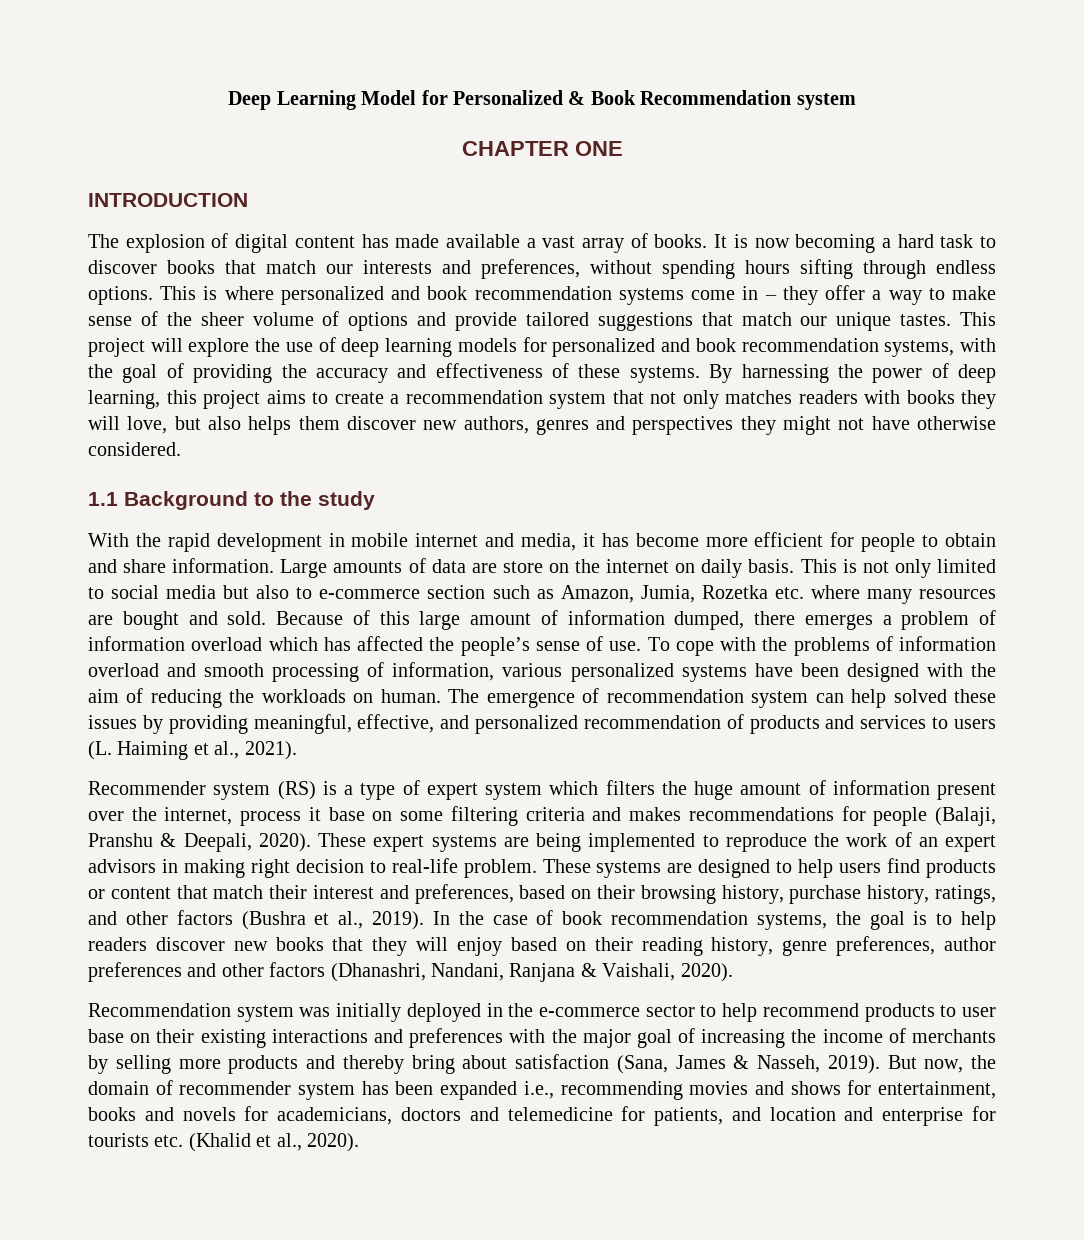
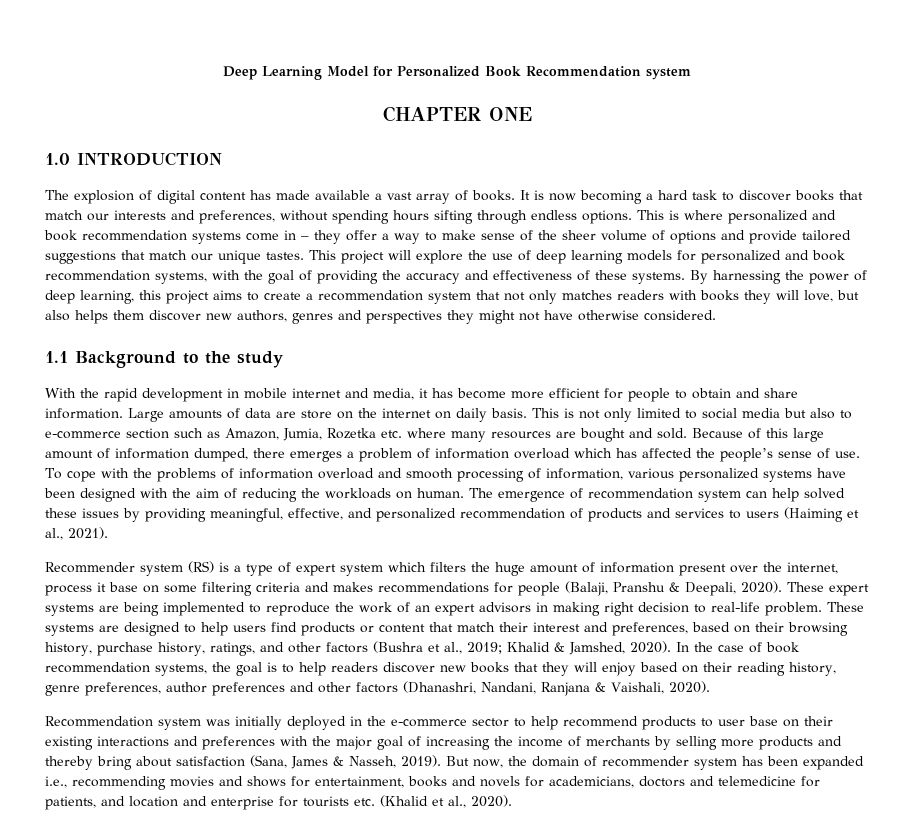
[568,91,586,105] & -> (480, 71) none
(623, 148) none -> [45,153,70,165] 1.0
[88,741,189,760] (L. Haiming -> [784,507,843,522] (Haiming
[372,911,424,930] 2019). -> [466,641,671,655] 2019; Khalid & Jamshed, 2020).

